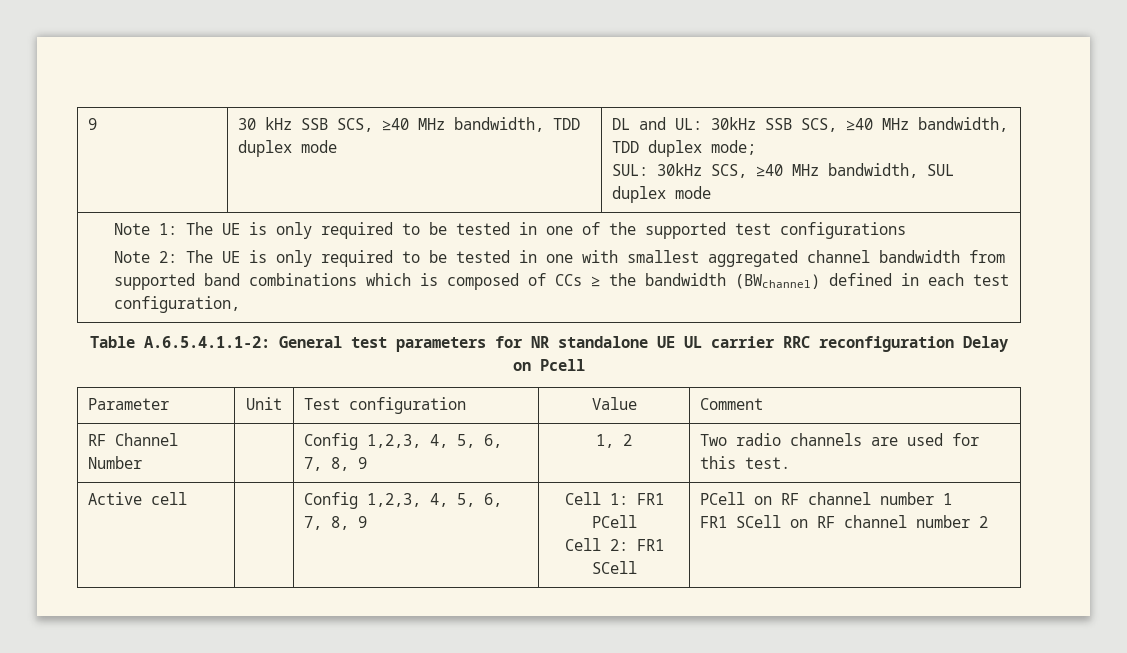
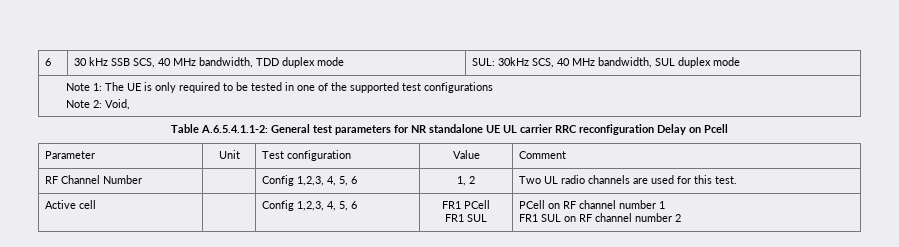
[87,118,97,130] 9 -> [45,58,52,66] 6
[381,118,409,131] ≥40 -> [158,58,172,66] 40
[611,117,1008,132] [611,140,756,157] DL and UL: 30kHz SSB SCS, ≥40 MHz bandwidth, TDD duplex mode; // -> (345, 61) none
[755,164,783,177] ≥40 -> [557,58,571,66] 40
[186,250,1006,267] [114,273,1010,290] [114,296,241,313] The UE is only required to be tested in one with smallest aggregated channel bandwidth from supported band combinations which is composed of CCs ≥ the bandwidth (BWchannel) defined in each test configuration, -> [104,99,130,110] Void,
[483,434,502,448] [303,457,367,471] 6, 7, 8, 9 -> [351,176,358,184] 6
(727, 440) none -> [544,176,559,184] UL
[483,493,502,507] [303,516,367,530] [564,492,664,505] [591,515,637,528] [564,538,664,551] [591,561,637,574] 6, 7, 8, 9 | Cell 1: FR1 PCell // Cell 2: FR1 SCell -> [351,201,358,209] [442,200,490,209] [445,214,487,222] 6 | FR1 PCell // FR1 SUL
[735,515,781,528] SCell -> [541,214,562,222] SUL

